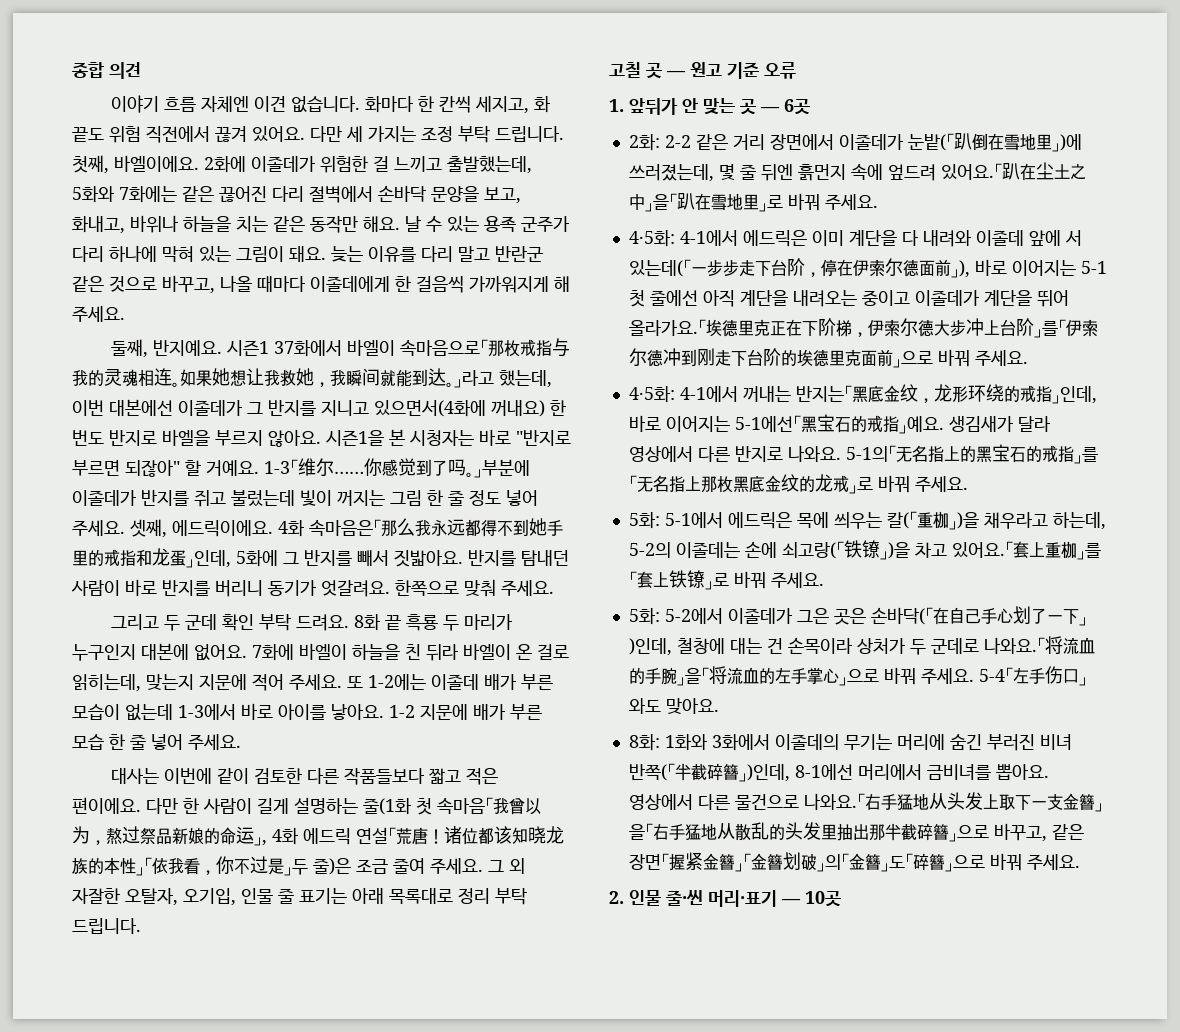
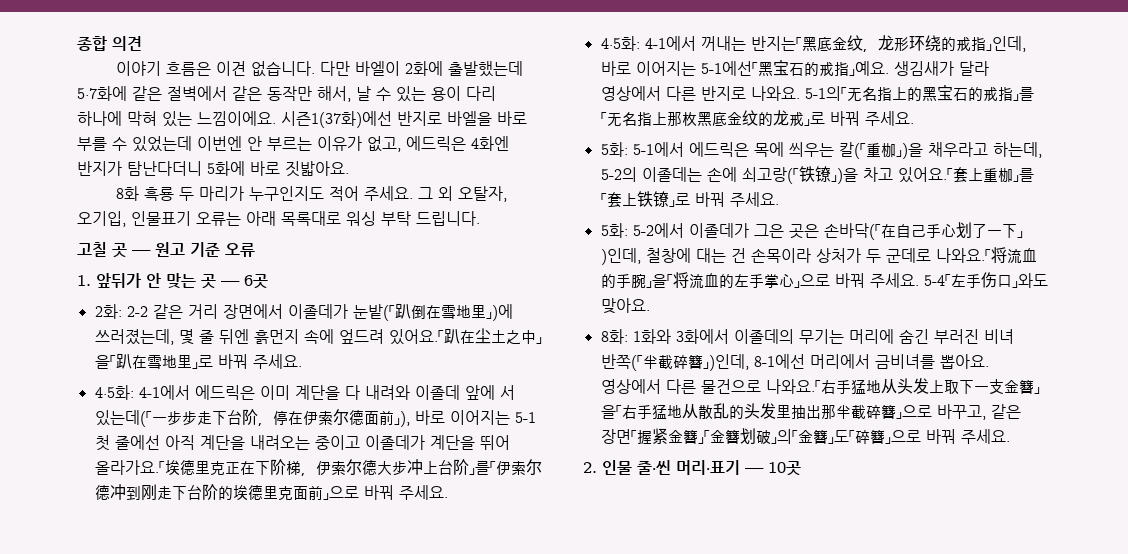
[163,95,551,114] [72,126,564,143] [72,155,532,174] [72,185,521,204] [72,215,268,234] 흐름 자체엔 이견 없습니다. 화마다 한 칸씩 세지고, 화 끝도 위험 직전에서 끊겨 있어요. 다만 세 가지는 조정 부탁 드립니다. 첫째, 바엘이에요. 2화에 이졸데가 위험한 걸 느끼고 출발했는데, 5화와 7화에는 같은 끊어진 다리 절벽에서 손바닥 문양을 보고, 화내고, 바위나 하늘을 치는 -> [166,61,524,77] [77,86,227,101] 흐름은 이견 없습니다. 다만 바엘이 2화에 출발했는데 5·7화에 같은 절벽에서
[363,216,400,232] 해요. -> [317,86,351,102] 해서,
[484,216,570,233] 용족 군주가 -> [431,86,461,101] 용이
[236,246,543,262] [72,275,570,294] [72,306,125,322] [110,338,570,358] [72,368,552,388] [72,399,566,417] [72,429,571,447] [72,458,530,478] [72,490,538,507] [72,518,563,538] [72,548,569,568] [71,579,554,597] [110,613,513,631] [72,643,569,661] [72,674,553,692] [72,703,542,721] [72,734,241,750] [110,767,498,785] [72,797,541,815] [72,826,564,846] [72,856,425,876] 그림이 돼요. 늦는 이유를 다리 말고 반란군 같은 것으로 바꾸고, 나올 때마다 이졸데에게 한 걸음씩 가까워지게 해 주세요. // 둘째, 반지예요. 시즌1 37화에서 바엘이 속마음으로「那枚戒指与我的灵魂相连。如果她想让我救她，我瞬间就能到达。」라고 했는데, 이번 대본에선 이졸데가 그 반지를 지니고 있으면서(4화에 꺼내요) 한 번도 반지로 바엘을 부르지 않아요. 시즌1을 본 시청자는 바로 "반지로 부르면 되잖아" 할 거예요. 1-3「维尔……你感觉到了吗。」부분에 이졸데가 반지를 쥐고 불렀는데 빛이 꺼지는 그림 한 줄 정도 넣어 주세요. 셋째, 에드릭이에요. 4화 속마음은「那么我永远都得不到她手里的戒指和龙蛋」인데, 5화에 그 반지를 빼서 짓밟아요. 반지를 탐내던 사람이 바로 반지를 버리니 동기가 엇갈려요. 한쪽으로 맞춰 주세요. // 그리고 두 군데 확인 부탁 드려요. 8화 끝 흑룡 두 마리가 누구인지 대본에 없어요. 7화에 바엘이 하늘을 친 뒤라 바엘이 온 걸로 읽히는데, 맞는지 지문에 적어 주세요. 또 1-2에는 이졸데 배가 부른 모습이 없는데 1-3에서 바로 아이를 낳아요. 1-2 지문에 배가 부른 모습 한 줄 넣어 주세요. // 대사는 이번에 같이 검토한 다른 작품들보다 짧고 적은 편이에요. 다만 한 사람이 길게 설명하는 줄(1화 첫 속마음「我曾以为，熬过祭品新娘的命运」, 4화 에드릭 연설「荒唐！诸位都该知晓龙族的本性」「依我看，你不过是」두 줄)은 조금 줄여 -> [197,111,527,128] [77,136,509,152] [77,161,349,177] [116,186,360,201] 느낌이에요. 시즌1(37화)에선 반지로 바엘을 바로 부를 수 있었는데 이번엔 안 부르는 이유가 없고, 에드릭은 4화엔 반지가 탐난다더니 5화에 바로 짓밟아요. // 8화 흑룡 두 마리가 누구인지도 적어
[72,888,120,904] 자잘한 -> (454, 193) none
[241,888,347,904] 인물 줄 표기는 -> [131,211,241,226] 인물표기 오류는
[458,888,490,904] 정리 -> [346,211,376,226] 워싱

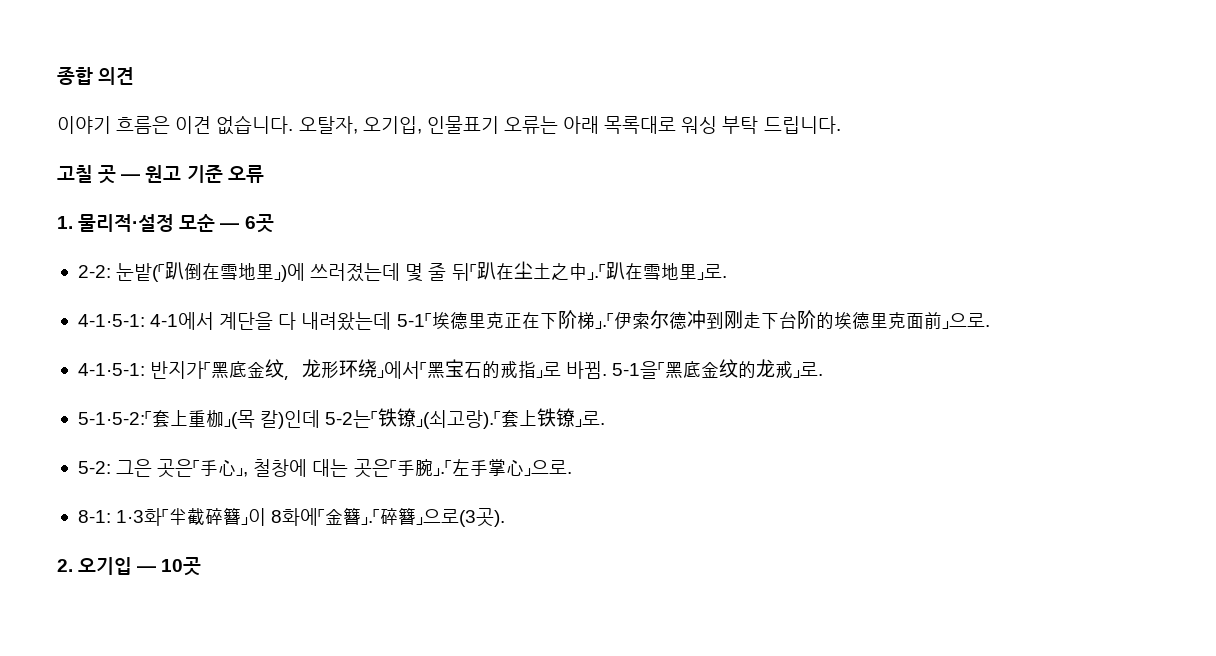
[320,61,524,77] [77,86,496,102] [77,111,527,128] [77,136,509,152] [77,161,349,177] [116,186,454,201] 다만 바엘이 2화에 출발했는데 5·7화에 같은 절벽에서 같은 동작만 해서, 날 수 있는 용이 다리 하나에 막혀 있는 느낌이에요. 시즌1(37화)에선 반지로 바엘을 바로 부를 수 있었는데 이번엔 안 부르는 이유가 없고, 에드릭은 4화엔 반지가 탐난다더니 5화에 바로 짓밟아요. // 8화 흑룡 두 마리가 누구인지도 적어 주세요. 그 외 -> (294, 125) none
[96,273,268,289] [94,304,348,319] 앞뒤가 안 맞는 곳 — 6곳 // 2화: 2-2 같은 거리 장면에서 이졸데가 -> [78,214,274,233] [77,265,111,278] 물리적·설정 모순 — 6곳 // 2-2:
[94,329,174,345] 쓰러졌는데, -> [310,263,401,282] 쓰러졌는데
[218,329,438,345] 뒤엔 흙먼지 속에 엎드려 있어요. -> [451,263,470,281] 뒤
[94,355,110,369] 을 -> [593,276,599,278] .
[197,354,302,369] [94,385,515,400] [94,409,536,427] [94,435,510,451] [94,460,159,475] 로 바꿔 주세요. // 4·5화: 4-1에서 에드릭은 이미 계단을 다 내려와 이졸데 앞에 서 있는데(「一步步走下台阶，停在伊索尔德面前」), 바로 이어지는 5-1 첫 줄에선 아직 계단을 내려오는 중이고 이졸데가 계단을 뛰어 올라가요. -> [703,264,727,278] [77,312,425,331] 로. // 4-1·5-1: 4-1에서 계단을 다 내려왔는데 5-1
[300,459,490,476] ，伊索尔德大步冲上台阶」를 -> [594,321,607,329] 」.
[328,485,448,500] [600,36,796,51] 으로 바꿔 주세요. // 4·5화: 4-1에서 꺼내는 반지는 -> [948,313,990,327] [77,361,205,379] 으로. // 4-1·5-1: 반지가
[940,36,1026,52] [600,60,989,76] [600,85,1034,101] [600,110,914,126] [600,142,1042,159] [600,166,1034,184] [600,191,779,207] [600,222,1023,240] [600,247,1037,265] [600,272,1048,288] [600,298,650,314] [600,329,1014,344] [600,354,989,371] [600,378,1040,394] [600,403,1021,420] [600,428,792,444] 的戒指」인데, 바로 이어지는 5-1에선「黑宝石的戒指」예요. 생김새가 달라 영상에서 다른 반지로 나와요. 5-1의「无名指上的黑宝石的戒指」를「无名指上那枚黑底金纹的龙戒」로 바꿔 주세요. // 5화: 5-1에서 에드릭은 목에 씌우는 칼(「重枷」)을 채우라고 하는데, 5-2의 이졸데는 손에 쇠고랑(「铁镣」)을 차고 있어요.「套上重枷」를「套上铁镣」로 바꿔 주세요. // 5화: 5-2에서 이졸데가 그은 곳은 손바닥(「在自己手心划了一下」)인데, 철창에 대는 건 손목이라 상처가 두 군데로 나와요.「将流血的手腕」을「将流血的左手掌心」으로 바꿔 주세요. 5-4「左手伤口」와도 맞아요. // 8화: 1화와 3화에서 이졸데의 무기는 머리에 숨긴 부러진 비녀 반쪽(「半截碎簪」)인데, 8-1에선 머리에서 금비녀를 뽑아요. 영상에서 다른 물건으로 나와요.「右手猛地从头发上取下一支金簪」을「右手猛地从散乱的头发里抽出那半截碎簪」으로 바꾸고, 같은 장면「握紧金簪」「金簪划破」의 -> [377,359,824,379] [77,408,606,429] [77,458,572,478] [77,508,319,526] 」에서「黑宝石的戒指」로 바뀜. 5-1을「黑底金纹的龙戒」로. // 5-1·5-2:「套上重枷」(목 칼)인데 5-2는「铁镣」(쇠고랑).「套上铁镣」로. // 5-2: 그은 곳은「手心」, 철창에 대는 곳은「手腕」.「左手掌心」으로. // 8-1: 1·3화「半截碎簪」이 8화에
[833,430,849,442] 도 -> [368,521,374,523] .
[890,429,1010,444] [583,460,740,475] 으로 바꿔 주세요. // 2. 인물 줄·씬 머리·표기 -> [423,508,506,527] [57,557,133,575] 으로(3곳). // 2. 오기입

